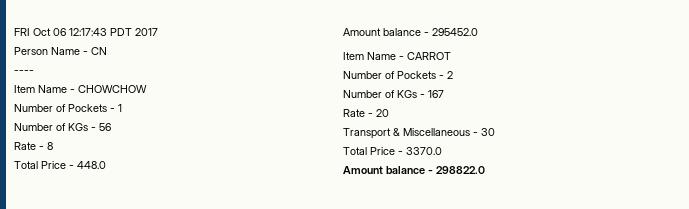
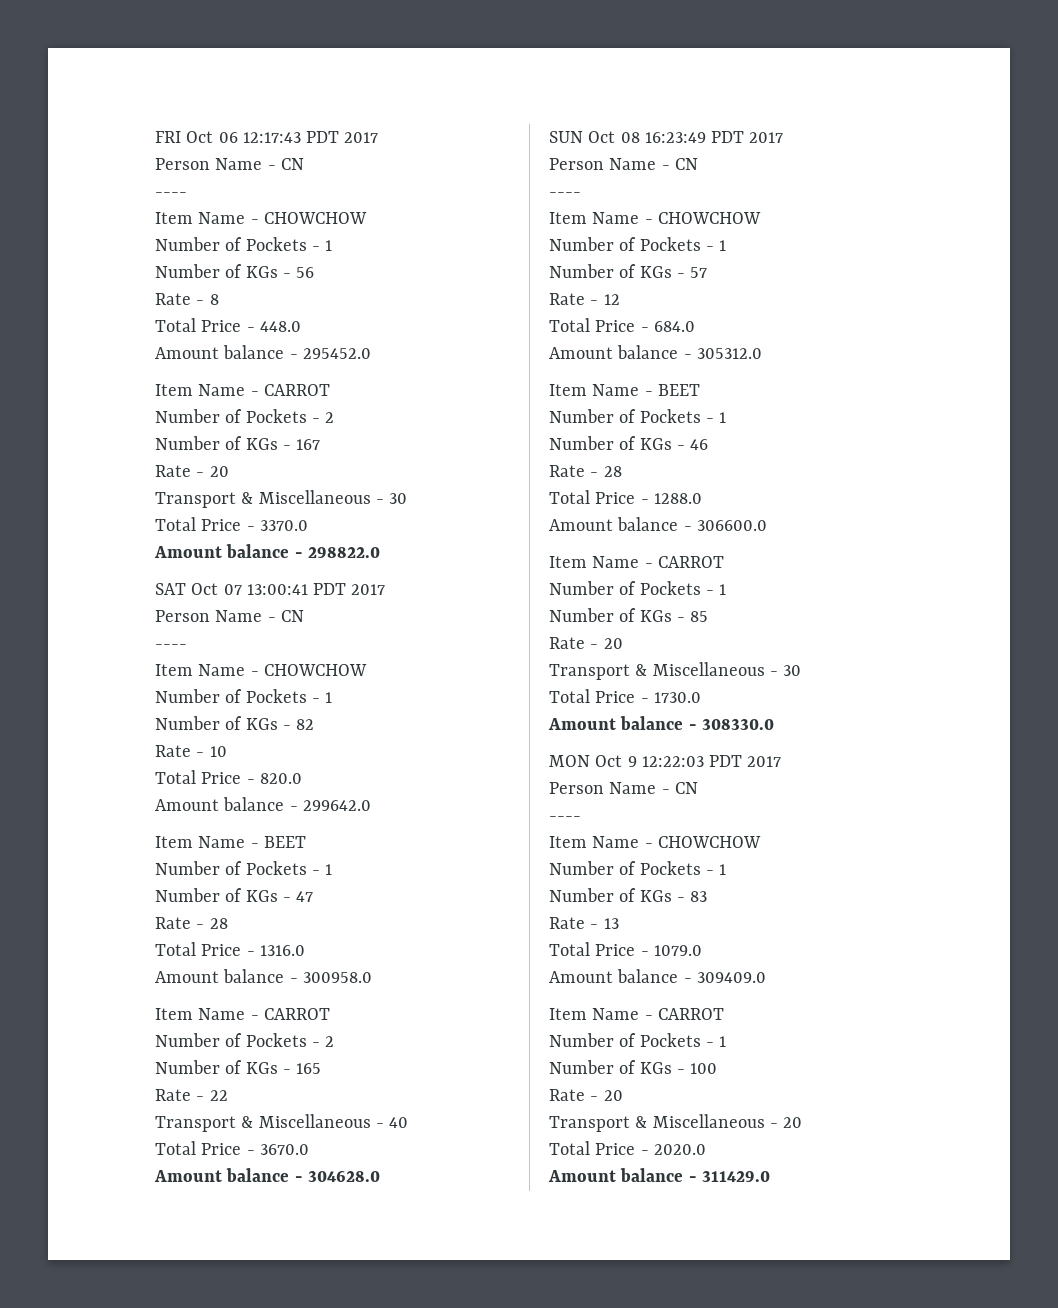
(485, 170) none -> [155,583,386,595] [155,610,304,622] [155,644,187,649] [155,664,367,676] [155,689,333,703] [155,716,315,730] [155,745,227,757] [155,770,302,784] [155,797,371,811] [155,836,306,848] [155,861,333,875] [155,888,314,902] [155,917,228,929] [155,942,305,956] [155,969,372,983] [155,1008,330,1020] [155,1033,335,1047] [155,1060,322,1074] [155,1089,228,1101] [155,1114,409,1132] [155,1141,309,1155] [154,1168,380,1182] [549,131,784,143] [549,158,698,170] [549,192,581,197] [549,212,761,224] [549,237,727,251] [549,264,708,278] [549,293,620,305] [549,318,695,332] [549,345,762,359] [549,384,700,396] [549,409,727,423] [549,436,709,450] [549,465,622,477] [549,490,702,504] [549,517,767,531] [549,556,724,568] [549,581,727,595] [549,608,709,622] [549,637,623,649] [549,662,802,680] [549,689,701,703] [548,716,774,730] [549,755,782,767] [549,782,698,794] [549,816,581,821] [549,836,761,848] [549,861,727,875] [549,888,708,902] [549,917,619,929] [549,942,702,956] [549,969,766,983] [549,1008,724,1020] [549,1033,727,1047] [549,1060,718,1074] [549,1089,623,1101] [549,1114,803,1132] [549,1141,706,1155] [548,1168,770,1182] // SAT Oct 07 13:00:41 PDT 2017 // Person Name - CN // ---- // Item Name - CHOWCHOW // Number of Pockets - 1 // Number of KGs - 82 // Rate - 10 // Total Price - 820.0 // Amount balance - 299642.0 // Item Name - BEET // Number of Pockets - 1 // Number of KGs - 47 // Rate - 28 // Total Price - 1316.0 // Amount balance - 300958.0 // Item Name - CARROT // Number of Pockets - 2 // Number of KGs - 165 // Rate - 22 // Transport & Miscellaneous - 40 // Total Price - 3670.0 // Amount balance - 304628.0 // SUN Oct 08 16:23:49 PDT 2017 // Person Name - CN // ---- // Item Name - CHOWCHOW // Number of Pockets - 1 // Number of KGs - 57 // Rate - 12 // Total Price - 684.0 // Amount balance - 305312.0 // Item Name - BEET // Number of Pockets - 1 // Number of KGs - 46 // Rate - 28 // Total Price - 1288.0 // Amount balance - 306600.0 // Item Name - CARROT // Number of Pockets - 1 // Number of KGs - 85 // Rate - 20 // Transport & Miscellaneous - 30 // Total Price - 1730.0 // Amount balance - 308330.0 // MON Oct 9 12:22:03 PDT 2017 // Person Name - CN // ---- // Item Name - CHOWCHOW // Number of Pockets - 1 // Number of KGs - 83 // Rate - 13 // Total Price - 1079.0 // Amount balance - 309409.0 // Item Name - CARROT // Number of Pockets - 1 // Number of KGs - 100 // Rate - 20 // Transport & Miscellaneous - 20 // Total Price - 2020.0 // Amount balance - 311429.0

